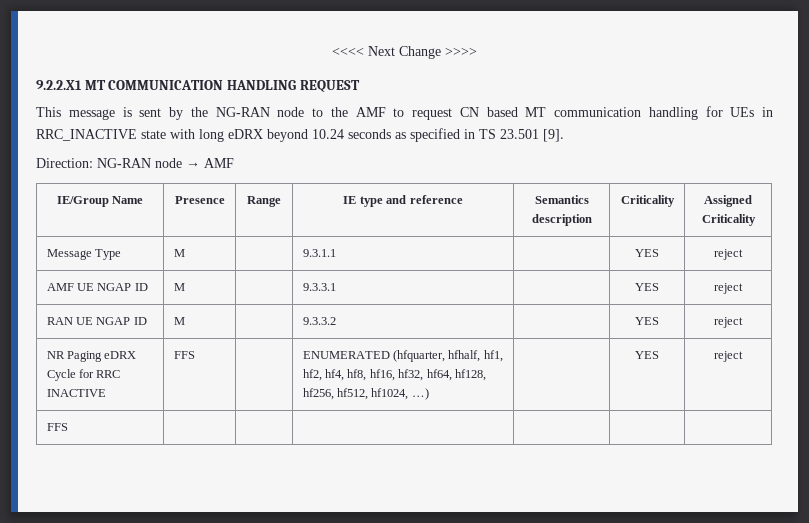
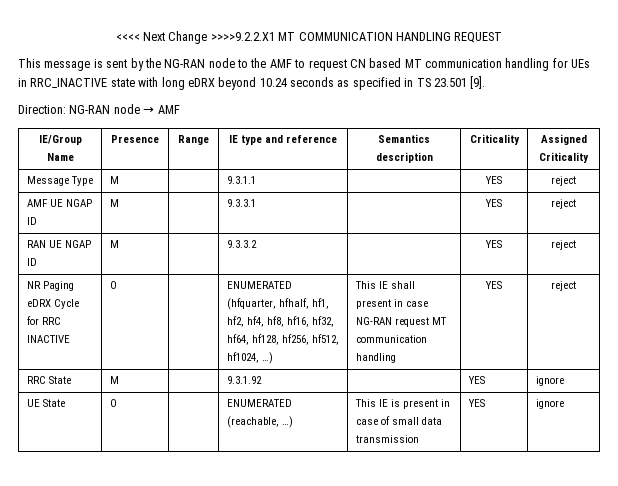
[445,47,477,56] [36,80,82,90] >>>> // 9.2.2.X1 -> [210,32,275,41] >>>>9.2.2.X1
[173,351,195,359] FFS -> [109,281,117,289] O
[635,351,659,359] [714,351,743,362] [46,423,68,431] | YES | reject // FFS | | | | | | -> [354,281,415,289] [355,299,428,309] [355,317,447,327] [355,335,427,343] [355,353,396,363] [485,281,502,289] [551,281,576,291] [26,376,71,384] [109,376,119,384] [226,376,262,384] [467,376,485,384] [535,376,564,386] [26,399,65,407] [109,399,117,407] [226,399,292,407] [226,416,293,428] [354,399,450,409] [355,416,442,425] [355,435,419,443] [467,399,485,407] [535,399,564,409] This IE shall present in case NG-RAN request MT communication handling | YES | reject // RRC State | M | | 9.3.1.92 | | YES | ignore // UE State | O | | ENUMERATED (reachable, …) | This IE is present in case of small data transmission | YES | ignore

